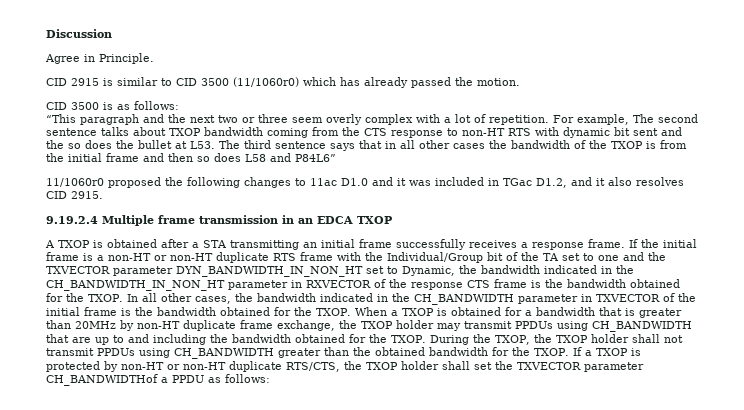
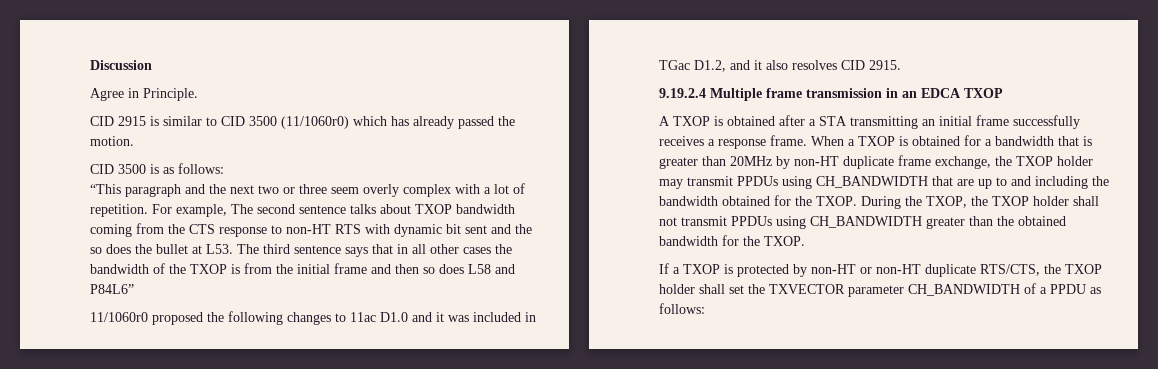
[629,239,697,248] [46,252,666,263] [46,265,634,277] [46,279,680,291] [46,293,696,305] [46,307,351,316] If the initial frame is a non-HT or non-HT duplicate RTS frame with the Individual/Group bit of the TA set to one and the TXVECTOR parameter DYN_BANDWIDTH_IN_NON_HT set to Dynamic, the bandwidth indicated in the CH_BANDWIDTH_IN_NON_HT parameter in RXVECTOR of the response CTS frame is the bandwidth obtained for the TXOP. In all other cases, the bandwidth indicated in the CH_BANDWIDTH parameter in TXVECTOR of the initial frame is the bandwidth obtained for the TXOP. -> (807, 140) none
(569, 352) none -> (805, 241) //
[46,374,158,386] CH_BANDWIDTHof -> [908,283,1036,296] CH_BANDWIDTH of

